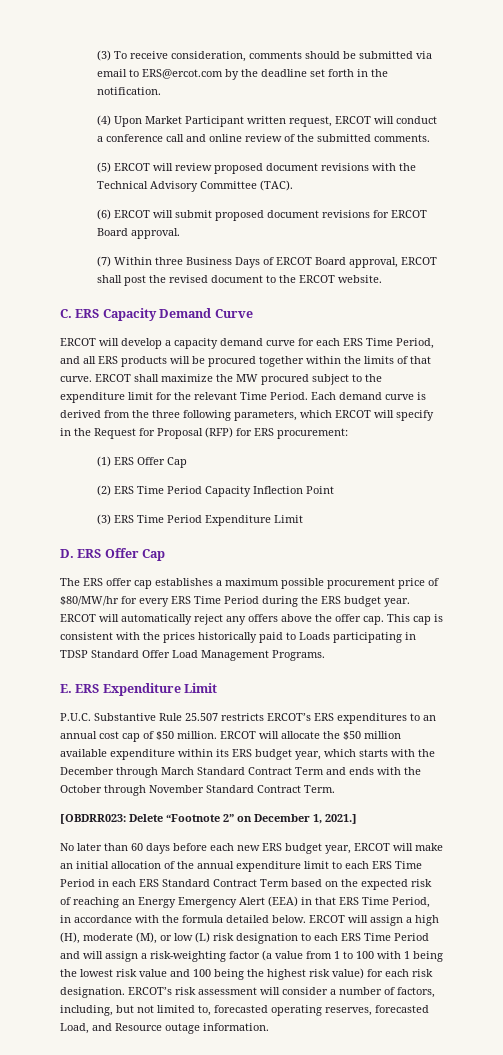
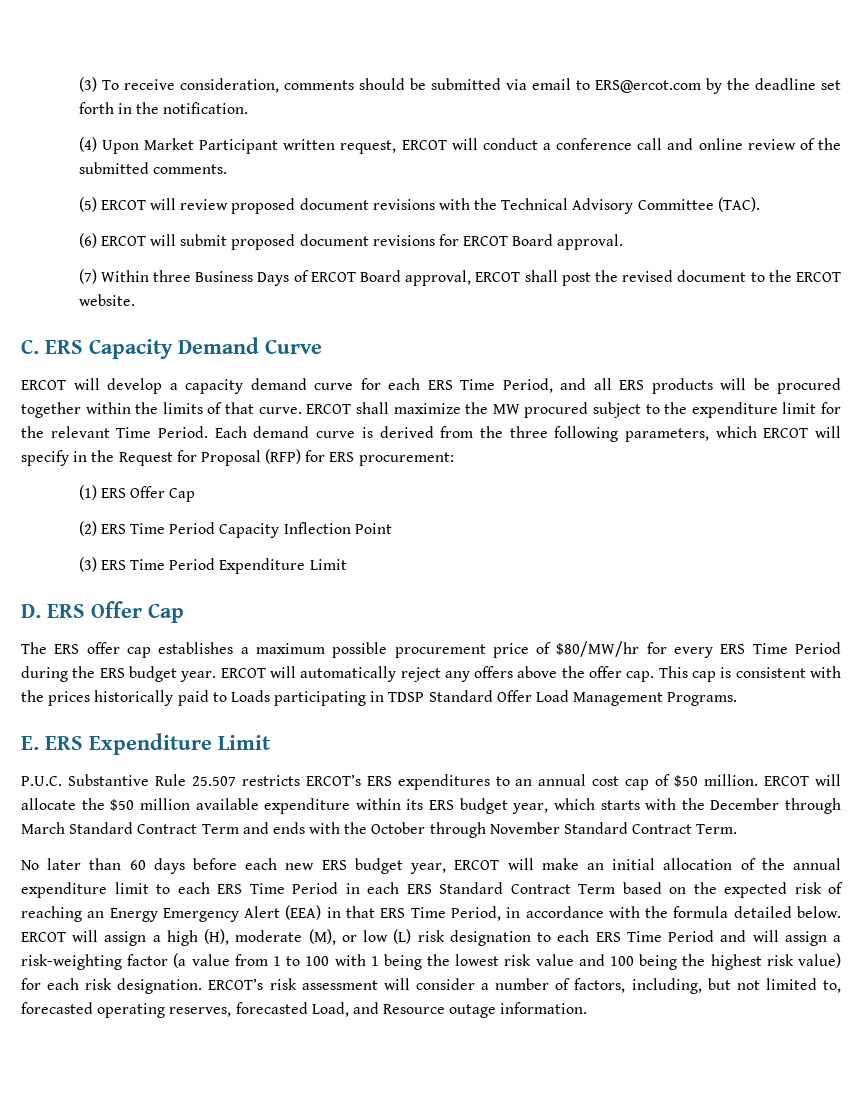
[60,814,357,824] // [OBDRR023: Delete “Footnote 2” on December 1, 2021.] -> (738, 829) none

